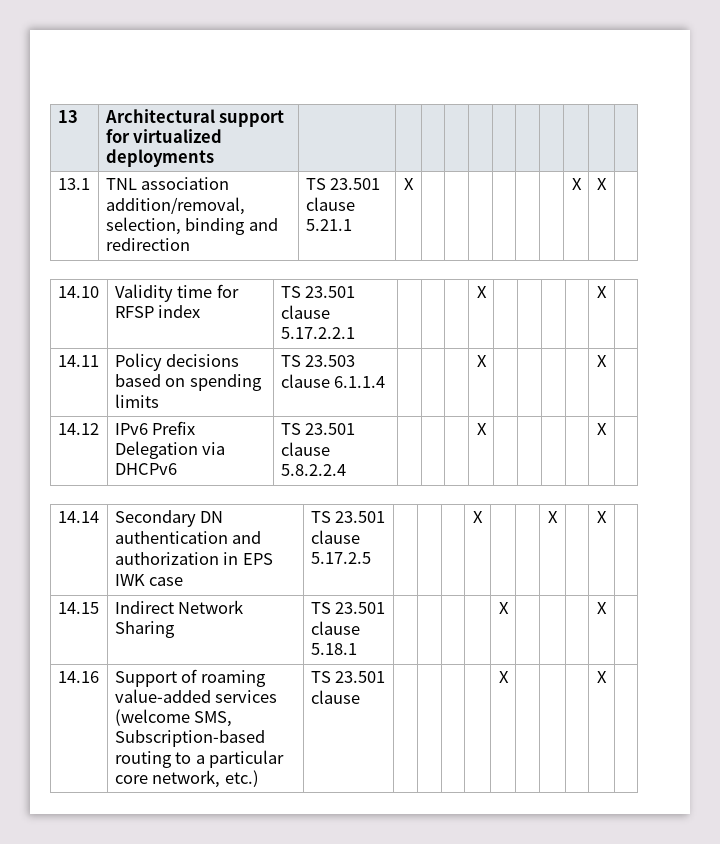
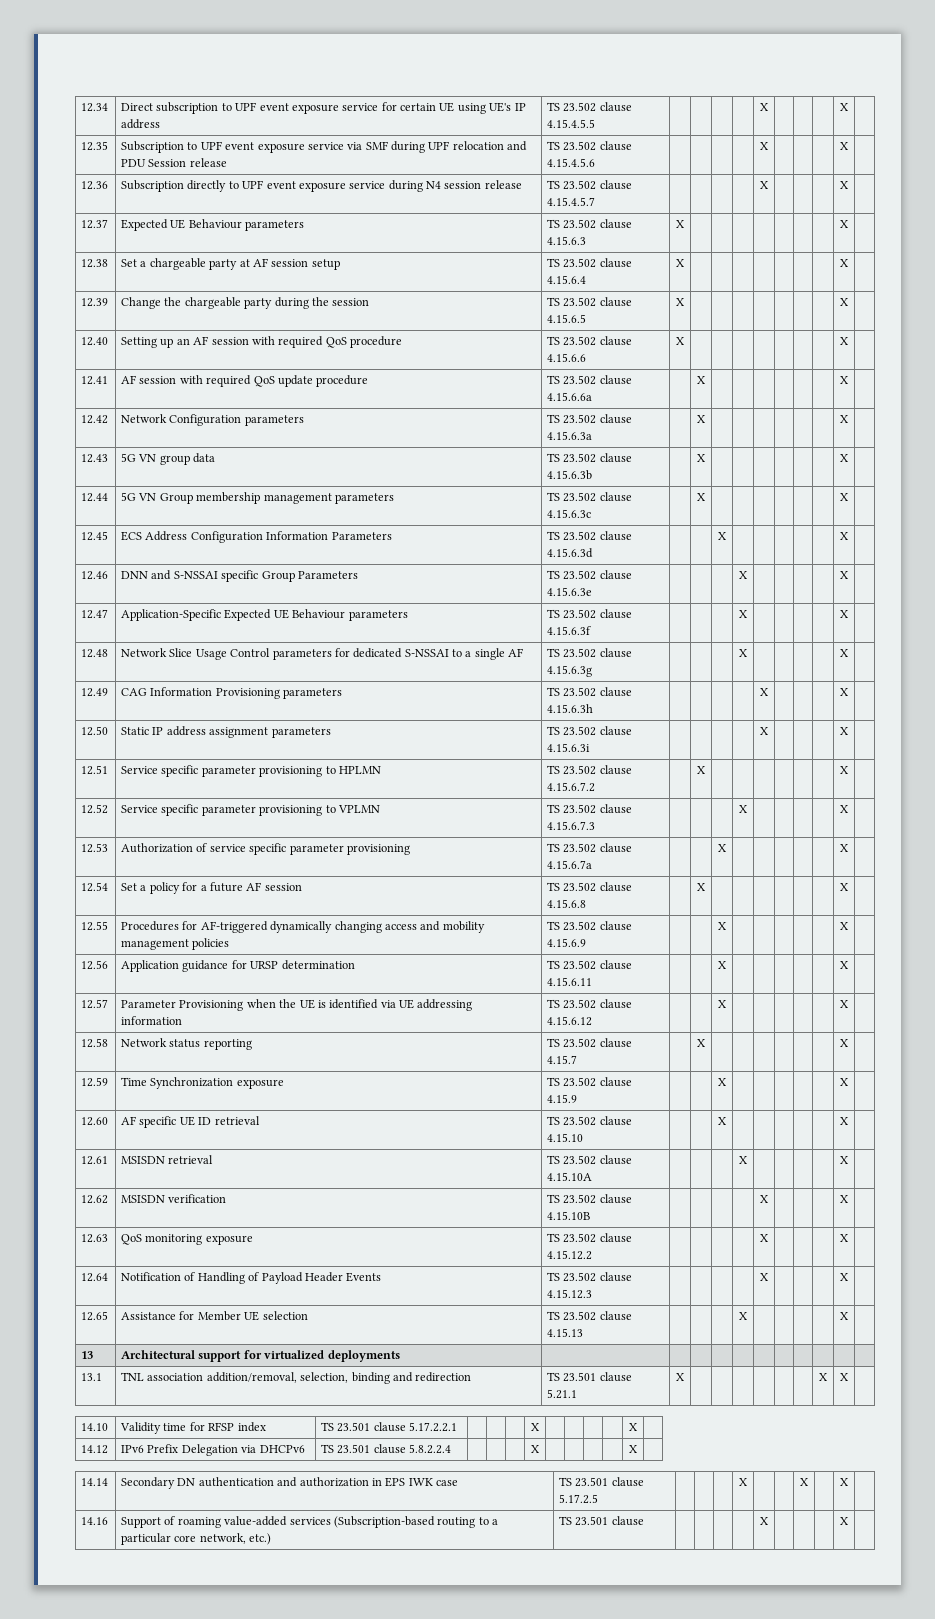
(57, 116) none -> [81,103,109,112] [121,102,526,114] [121,119,161,129] [547,102,632,112] [547,119,596,128] [760,103,769,111] [840,103,849,111] [81,141,109,151] [121,141,528,153] [121,158,227,167] [547,141,632,151] [547,158,596,167] [760,142,769,150] [840,142,849,150] [81,181,109,190] [121,180,522,192] [547,180,632,190] [547,197,596,206] [760,181,769,189] [840,181,849,189] [81,219,109,229] [121,219,305,231] [547,219,632,229] [547,236,587,245] [676,220,685,228] [840,220,849,228] [81,259,109,268] [121,258,340,270] [547,258,632,268] [547,275,587,284] [676,259,685,267] [840,259,849,267] [81,298,109,307] [121,297,370,309] [547,297,632,307] [547,314,587,323] [676,298,685,306] [840,298,849,306] [81,337,109,346] [121,336,403,348] [547,336,632,346] [547,353,587,362] [676,337,685,345] [840,337,849,345] [81,376,109,385] [121,375,369,387] [547,375,632,385] [547,392,593,401] [697,376,706,384] [840,376,849,384] [81,415,109,424] [121,414,304,426] [547,414,632,424] [547,431,593,440] [697,415,706,423] [840,415,849,423] [81,454,109,463] [121,453,216,465] [547,453,632,463] [547,470,593,480] [697,454,706,462] [840,454,849,462] [81,493,109,502] [121,492,394,504] [547,492,632,502] [547,509,592,518] [697,493,706,501] [840,493,849,501] [81,531,109,541] [121,531,392,543] [547,531,632,541] [547,548,594,558] [718,532,727,540] [840,532,849,540] [81,571,109,580] [121,570,358,582] [547,570,632,580] [547,587,593,596] [739,571,748,579] [840,571,849,579] [81,609,109,619] [121,609,408,621] [547,609,632,619] [547,626,592,635] [739,610,748,618] [840,610,849,618] [81,649,109,658] [121,648,524,660] [547,648,632,658] [547,665,593,677] [739,649,748,657] [840,649,849,657] [81,688,109,697] [121,687,343,699] [547,687,632,697] [547,704,594,713] [760,688,769,696] [840,688,849,696] [81,726,109,736] [121,726,331,738] [547,726,632,736] [547,743,591,752] [760,727,769,735] [840,727,849,735] [81,765,109,775] [121,765,381,777] [547,765,632,775] [547,782,596,792] [697,766,706,774] [840,766,849,774] [81,804,109,814] [121,804,380,816] [547,804,632,814] [547,821,596,830] [739,805,748,813] [840,805,849,813] [81,843,109,853] [121,843,410,855] [547,843,632,853] [547,860,593,869] [718,844,727,852] [840,844,849,852] [81,882,109,892] [121,882,302,894] [547,882,632,892] [547,899,587,908] [697,883,706,891] [840,883,849,891] [81,921,109,931] [121,921,485,933] [121,938,230,950] [547,921,632,931] [547,938,587,947] [718,922,727,930] [840,922,849,930] [81,960,109,970] [121,960,355,972] [547,960,632,970] [547,977,593,986] [718,961,727,969] [840,961,849,969] [81,999,109,1009] [121,999,473,1011] [121,1016,183,1025] [547,999,632,1009] [547,1016,593,1026] [718,1000,727,1008] [840,1000,849,1008] [81,1038,109,1048] [121,1038,252,1050] [547,1038,632,1048] [547,1055,578,1064] [697,1039,706,1047] [840,1039,849,1047] [81,1077,109,1087] [121,1077,284,1089] [547,1077,632,1087] [547,1094,578,1103] [718,1078,727,1086] [840,1078,849,1086] [81,1117,109,1126] [121,1116,260,1128] [547,1116,632,1126] [547,1133,584,1142] [718,1117,727,1125] [840,1117,849,1125] [81,1156,109,1165] [121,1155,214,1164] [547,1155,632,1165] [547,1172,593,1181] [739,1156,748,1164] [840,1156,849,1164] [81,1195,109,1204] [121,1194,227,1203] [547,1194,632,1204] [547,1211,591,1220] [760,1195,769,1203] [840,1195,849,1203] [81,1234,109,1243] [121,1234,253,1245] [547,1233,632,1243] [547,1250,593,1260] [760,1234,769,1242] [840,1234,849,1242] [81,1273,109,1282] [121,1272,382,1284] [547,1272,632,1282] [547,1289,593,1299] [760,1273,769,1281] [840,1273,849,1281] [81,1311,109,1321] [121,1311,308,1321] [547,1311,632,1321] [547,1328,584,1337] [739,1312,748,1320] [840,1312,849,1320] 12.34 | Direct subscription to UPF event exposure service for certain UE using UE's IP address | TS 23.502 clause 4.15.4.5.5 | | | | | X | | | | X | // 12.35 | Subscription to UPF event exposure service via SMF during UPF relocation and PDU Session release | TS 23.502 clause 4.15.4.5.6 | | | | | X | | | | X | // 12.36 | Subscription directly to UPF event exposure service during N4 session release | TS 23.502 clause 4.15.4.5.7 | | | | | X | | | | X | // 12.37 | Expected UE Behaviour parameters | TS 23.502 clause 4.15.6.3 | X | | | | | | | | X | // 12.38 | Set a chargeable party at AF session setup | TS 23.502 clause 4.15.6.4 | X | | | | | | | | X | // 12.39 | Change the chargeable party during the session | TS 23.502 clause 4.15.6.5 | X | | | | | | | | X | // 12.40 | Setting up an AF session with required QoS procedure | TS 23.502 clause 4.15.6.6 | X | | | | | | | | X | // 12.41 | AF session with required QoS update procedure | TS 23.502 clause 4.15.6.6a | | X | | | | | | | X | // 12.42 | Network Configuration parameters | TS 23.502 clause 4.15.6.3a | | X | | | | | | | X | // 12.43 | 5G VN group data | TS 23.502 clause 4.15.6.3b | | X | | | | | | | X | // 12.44 | 5G VN Group membership management parameters | TS 23.502 clause 4.15.6.3c | | X | | | | | | | X | // 12.45 | ECS Address Configuration Information Parameters | TS 23.502 clause 4.15.6.3d | | | X | | | | | | X | // 12.46 | DNN and S-NSSAI specific Group Parameters | TS 23.502 clause 4.15.6.3e | | | | X | | | | | X | // 12.47 | Application-Specific Expected UE Behaviour parameters | TS 23.502 clause 4.15.6.3f | | | | X | | | | | X | // 12.48 | Network Slice Usage Control parameters for dedicated S-NSSAI to a single AF | TS 23.502 clause 4.15.6.3g | | | | X | | | | | X | // 12.49 | CAG Information Provisioning parameters | TS 23.502 clause 4.15.6.3h | | | | | X | | | | X | // 12.50 | Static IP address assignment parameters | TS 23.502 clause 4.15.6.3i | | | | | X | | | | X | // 12.51 | Service specific parameter provisioning to HPLMN | TS 23.502 clause 4.15.6.7.2 | | X | | | | | | | X | // 12.52 | Service specific parameter provisioning to VPLMN | TS 23.502 clause 4.15.6.7.3 | | | | X | | | | | X | // 12.53 | Authorization of service specific parameter provisioning | TS 23.502 clause 4.15.6.7a | | | X | | | | | | X | // 12.54 | Set a policy for a future AF session | TS 23.502 clause 4.15.6.8 | | X | | | | | | | X | // 12.55 | Procedures for AF-triggered dynamically changing access and mobility management policies | TS 23.502 clause 4.15.6.9 | | | X | | | | | | X | // 12.56 | Application guidance for URSP determination | TS 23.502 clause 4.15.6.11 | | | X | | | | | | X | // 12.57 | Parameter Provisioning when the UE is identified via UE addressing information | TS 23.502 clause 4.15.6.12 | | | X | | | | | | X | // 12.58 | Network status reporting | TS 23.502 clause 4.15.7 | | X | | | | | | | X | // 12.59 | Time Synchronization exposure | TS 23.502 clause 4.15.9 | | | X | | | | | | X | // 12.60 | AF specific UE ID retrieval | TS 23.502 clause 4.15.10 | | | X | | | | | | X | // 12.61 | MSISDN retrieval | TS 23.502 clause 4.15.10A | | | | X | | | | | X | // 12.62 | MSISDN verification | TS 23.502 clause 4.15.10B | | | | | X | | | | X | // 12.63 | QoS monitoring exposure | TS 23.502 clause 4.15.12.2 | | | | | X | | | | X | // 12.64 | Notification of Handling of Payload Header Events | TS 23.502 clause 4.15.12.3 | | | | | X | | | | X | // 12.65 | Assistance for Member UE selection | TS 23.502 clause 4.15.13 | | | | X | | | | | X | //
[57,355,99,367] [114,353,240,371] [114,374,262,391] [114,394,159,408] [280,355,356,367] [280,374,386,388] [476,355,487,367] [597,355,607,367] // 14.11 | Policy decisions based on spending limits | TS 23.503 clause 6.1.1.4 | | | | X | | | | | X | -> (638, 1427) none
[57,602,99,614] [114,600,244,614] [114,621,175,638] [310,602,386,614] [310,621,360,635] [310,643,357,655] [498,602,509,614] [597,602,607,614] // 14.15 | Indirect Network Sharing | TS 23.501 clause 5.18.1 | | | | | X | | | | X | -> (849, 1482) none
[114,709,233,727] [114,730,265,747] (welcome SMS, Subscription-based -> [333,1516,435,1528] (Subscription-based

